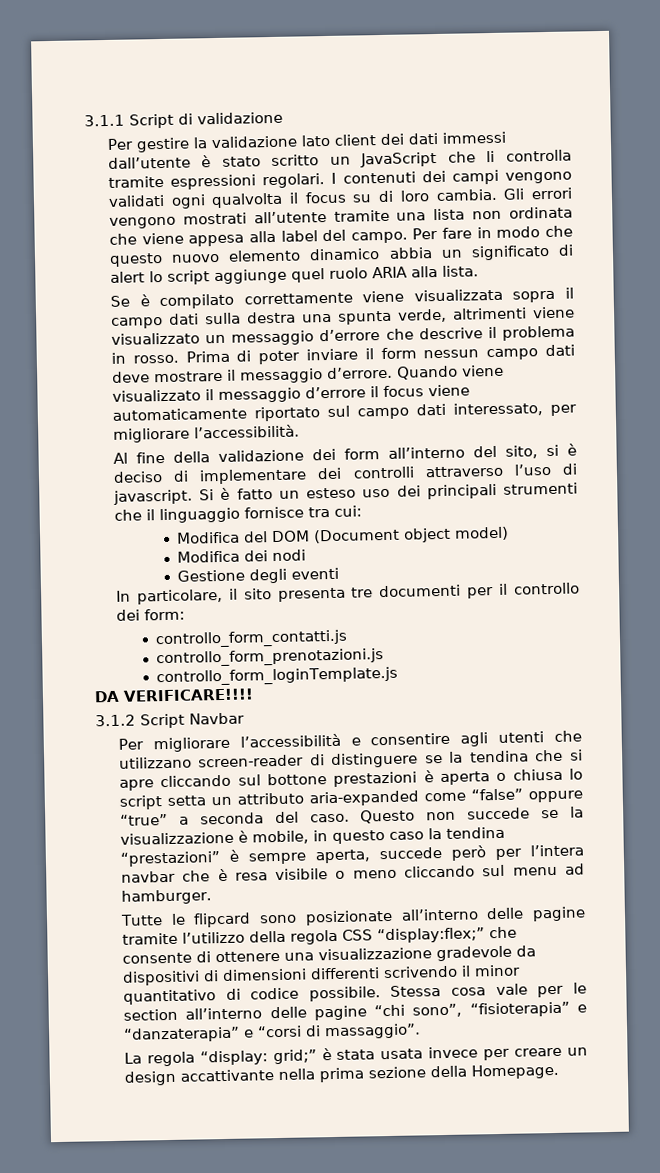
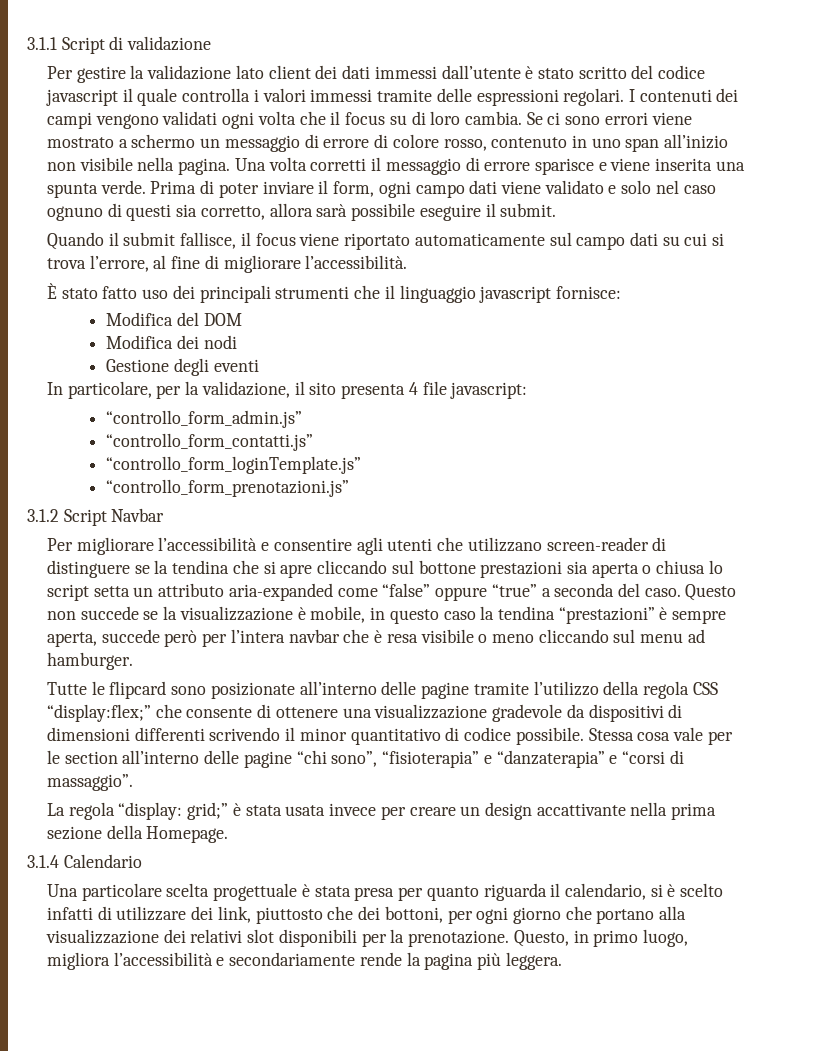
[329,149,572,168] [107,175,164,188] un JavaScript che li controlla tramite -> [631,65,706,79] [45,88,472,106] del codice javascript il quale controlla i valori immessi tramite delle
[211,192,284,209] qualvolta -> [257,111,326,125] volta che
[503,187,573,200] [108,206,573,229] [108,225,573,247] [108,244,574,267] [109,265,479,285] [109,287,574,310] [110,306,575,329] [110,325,575,346] [110,352,179,364] Gli errori vengono mostrati all’utente tramite una lista non ordinata che viene appesa alla label del campo. Per fare in modo che questo nuovo elemento dinamico abbia un significato di alert lo script aggiunge quel ruolo ARIA alla lista. // Se è compilato correttamente viene visualizzata sopra il campo dati sulla destra una spunta verde, altrimenti viene visualizzato un messaggio d’errore che descrive il problema in rosso. -> [526,112,692,125] [46,134,729,152] [46,157,745,175] [46,180,146,198] Se ci sono errori viene mostrato a schermo un messaggio di errore di colore rosso, contenuto in uno span all’inizio non visibile nella pagina. Una volta corretti il messaggio di errore sparisce e viene inserita una spunta verde.
[380,344,575,361] [111,364,504,384] [111,386,366,404] form nessun campo dati deve mostrare il messaggio d’errore. Quando viene visualizzato il messaggio d’errore -> [333,180,716,198] [46,203,557,221] [46,232,237,250] form, ogni campo dati viene validato e solo nel caso ognuno di questi sia corretto, allora sarà possibile eseguire il submit. // Quando il submit fallisce,
[111,406,320,422] automaticamente riportato -> [344,233,545,250] riportato automaticamente
[452,402,577,417] [112,424,300,443] [112,443,577,464] [112,463,578,485] [112,487,357,505] interessato, per migliorare l’accessibilità. // Al fine della validazione dei form all’interno del sito, si è deciso di implementare dei controlli attraverso l’uso di javascript. Si è fatto un esteso -> [662,233,725,246] [46,255,408,273] [46,283,138,299] su cui si trova l’errore, al fine di migliorare l’accessibilità. // È stato fatto
[243,505,362,519] fornisce tra cui: -> [479,286,621,303] javascript fornisce:
[313,526,510,544] (Document object model) -> (242, 319) none
[228,582,580,602] [115,608,185,621] [155,629,349,649] [156,648,385,668] [156,666,399,687] [94,688,254,703] il sito presenta tre documenti per il controllo dei form: // controllo_form_contatti.js // controllo_form_prenotazioni.js // controllo_form_loginTemplate.js // DA VERIFICARE!!!! -> [156,381,528,399] [106,410,303,428] [106,433,314,451] [106,456,362,474] [106,479,350,497] per la validazione, il sito presenta 4 file javascript: // “controllo_form_admin.js” // “controllo_form_contatti.js” // “controllo_form_loginTemplate.js” // “controllo_form_prenotazioni.js”
[423,770,434,783] è -> [566,561,588,574] sia
(559, 1071) none -> [27,854,142,868] [46,883,724,901] [46,906,687,924] [45,929,688,947] [46,952,562,970] // 3.1.4 Calendario // Una particolare scelta progettuale è stata presa per quanto riguarda il calendario, si è scelto infatti di utilizzare dei link, piuttosto che dei bottoni, per ogni giorno che portano alla visualizzazione dei relativi slot disponibili per la prenotazione. Questo, in primo luogo, migliora l’accessibilità e secondariamente rende la pagina più leggera.

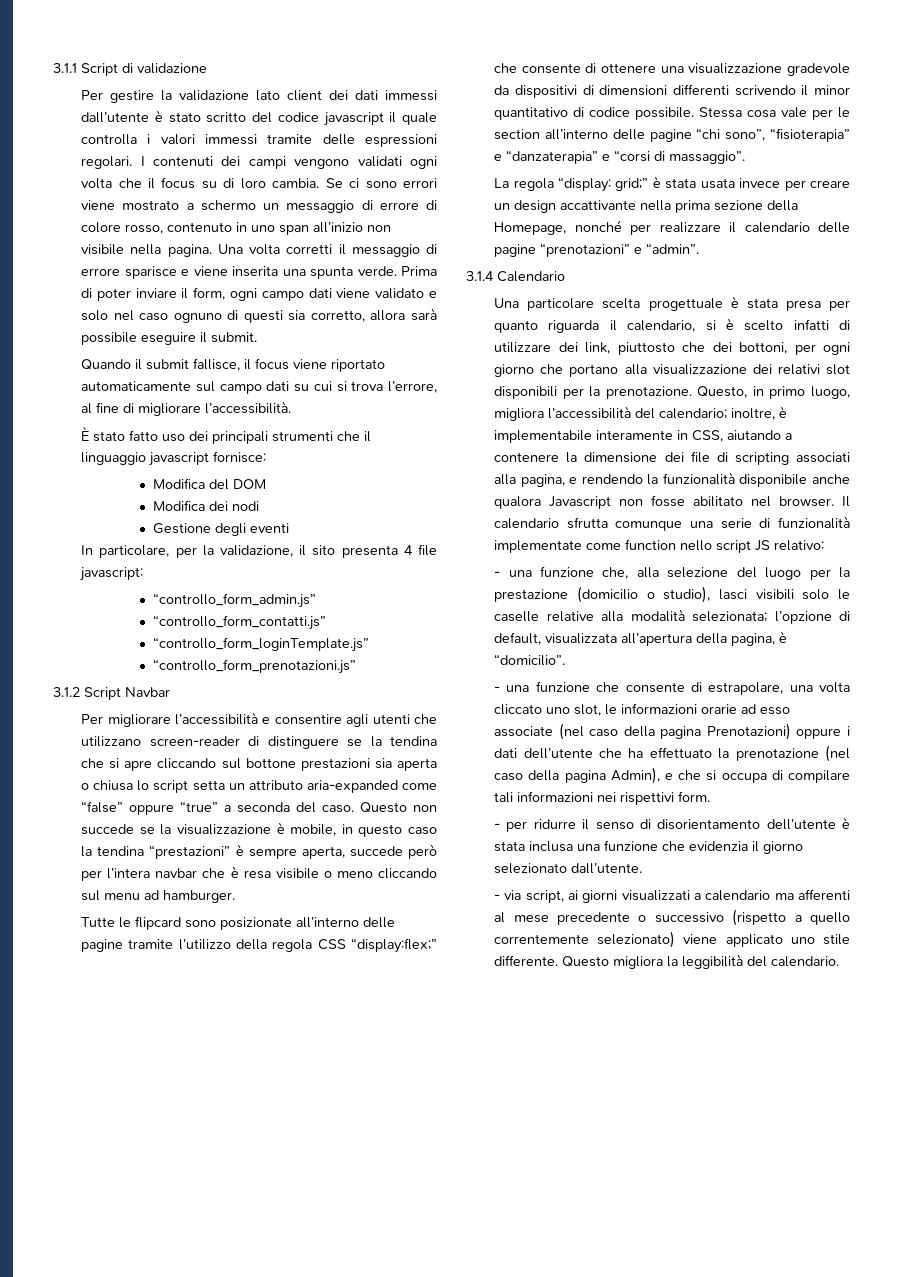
[146,826,229,843] Homepage. -> [494,220,850,235] [494,243,700,257] Homepage, nonché per realizzare il calendario delle pagine “prenotazioni” e “admin”.
[216,952,562,970] e secondariamente rende la pagina più leggera. -> [635,406,788,420] [494,430,793,443] [494,451,850,465] [494,472,850,487] [494,495,850,509] [494,516,850,531] [494,539,825,553] [494,566,850,580] [494,586,850,603] [494,609,850,624] [494,631,788,646] [494,654,566,666] [494,681,850,695] [494,703,791,716] [494,723,850,740] [494,745,850,762] [494,767,850,784] [494,791,711,805] [494,817,850,832] [494,840,804,854] [494,863,643,874] [494,889,850,903] [494,909,850,926] [494,931,850,948] [494,954,840,969] del calendario; inoltre, è implementabile interamente in CSS, aiutando a contenere la dimensione dei file di scripting associati alla pagina, e rendendo la funzionalità disponibile anche qualora Javascript non fosse abilitato nel browser. Il calendario sfrutta comunque una serie di funzionalità implementate come function nello script JS relativo: // - una funzione che, alla selezione del luogo per la prestazione (domicilio o studio), lasci visibili solo le caselle relative alla modalità selezionata; l’opzione di default, visualizzata all’apertura della pagina, è “domicilio”. // - una funzione che consente di estrapolare, una volta cliccato uno slot, le informazioni orarie ad esso associate (nel caso della pagina Prenotazioni) oppure i dati dell’utente che ha effettuato la prenotazione (nel caso della pagina Admin), e che si occupa di compilare tali informazioni nei rispettivi form. // - per ridurre il senso di disorientamento dell’utente è stata inclusa una funzione che evidenzia il giorno selezionato dall’utente. // - via script, ai giorni visualizzati a calendario ma afferenti al mese precedente o successivo (rispetto a quello correntemente selezionato) viene applicato uno stile differente. Questo migliora la leggibilità del calendario.

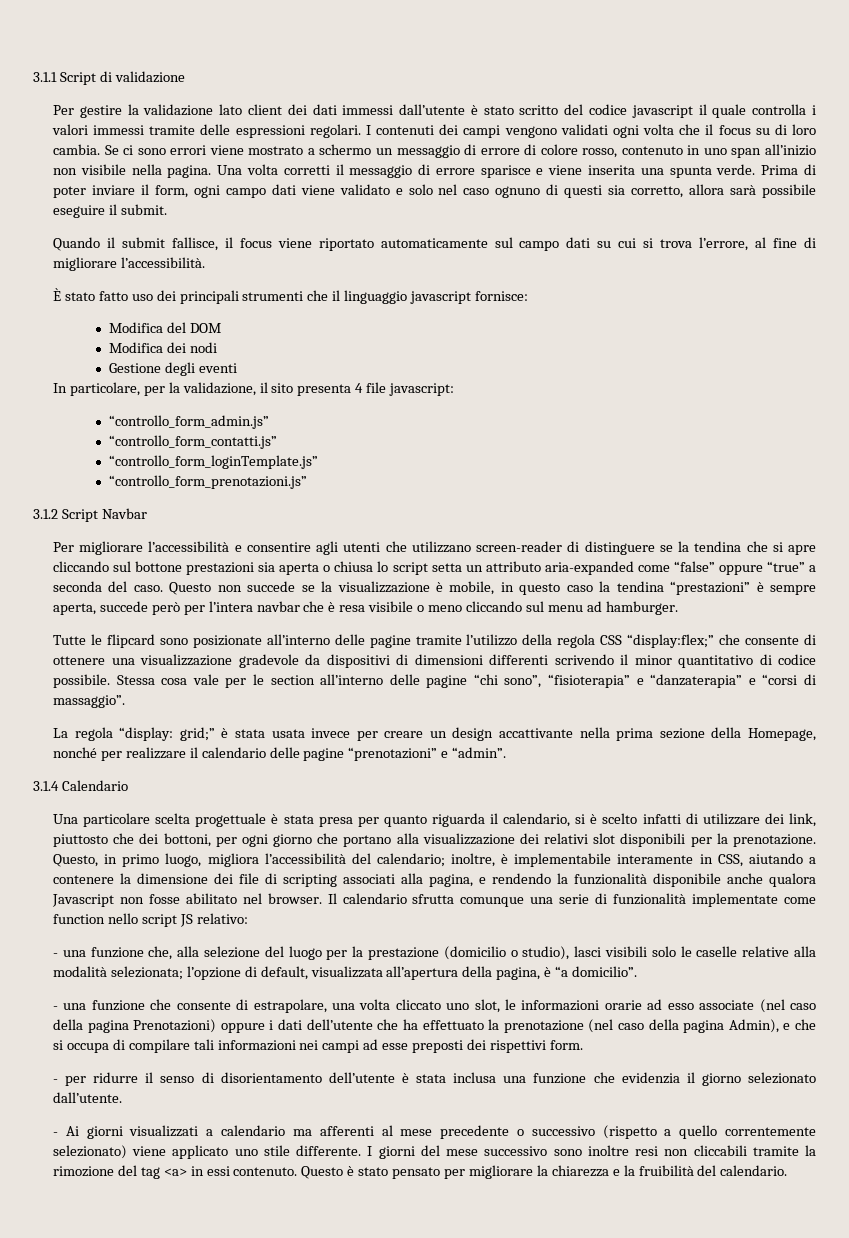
[494,654,566,666] “domicilio”. -> [555,966,638,977] “a domicilio”.
(617, 797) none -> [322,1039,487,1053] campi ad esse preposti dei
[504,890,579,903] via script, ai -> [65,1126,79,1136] Ai
[562,954,744,969] Questo migliora la leggibilità -> [367,1145,816,1159] [52,1165,694,1179] I giorni del mese successivo sono inoltre resi non cliccabili tramite la rimozione del tag <a> in essi contenuto. Questo è stato pensato per migliorare la chiarezza e la fruibilità

